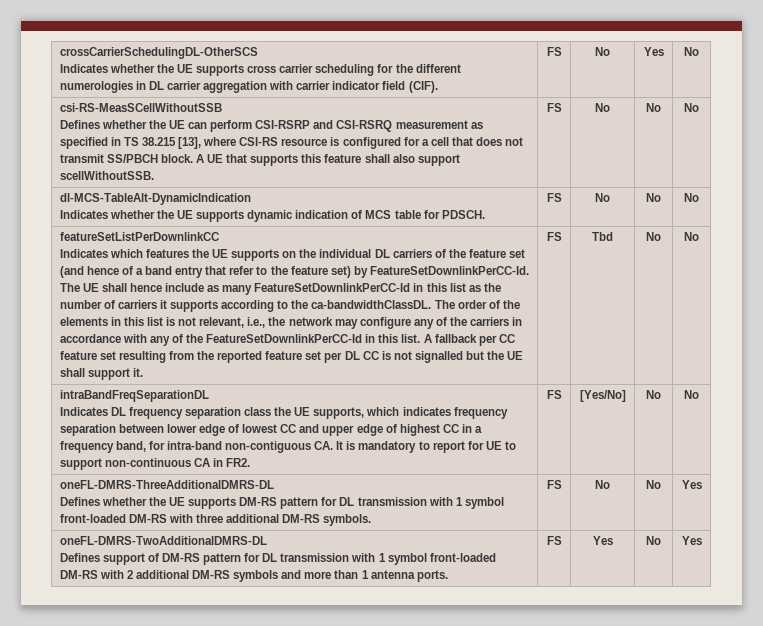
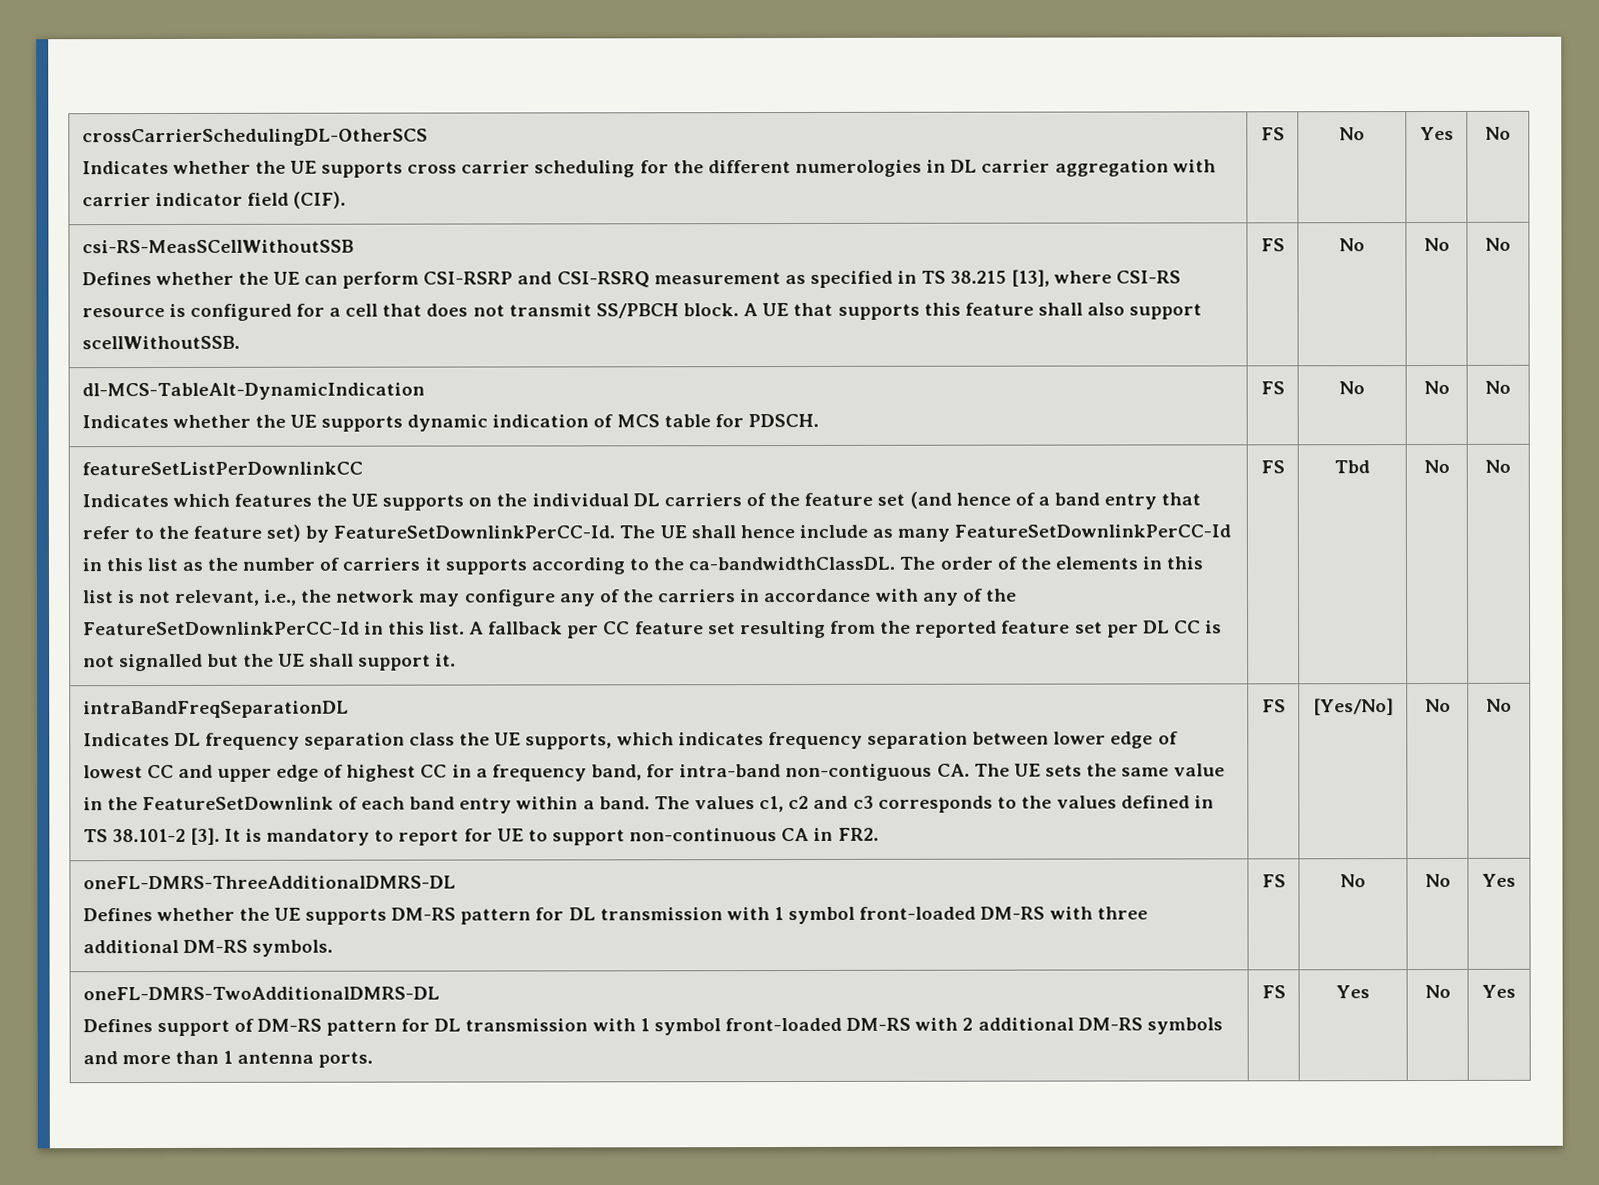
(334, 445) none -> [973,763,1226,777] [82,795,1215,814] [82,827,220,845] The UE sets the same value in the FeatureSetDownlink of each band entry within a band. The values c1, c2 and c3 corresponds to the values defined in TS 38.101-2 [3].

